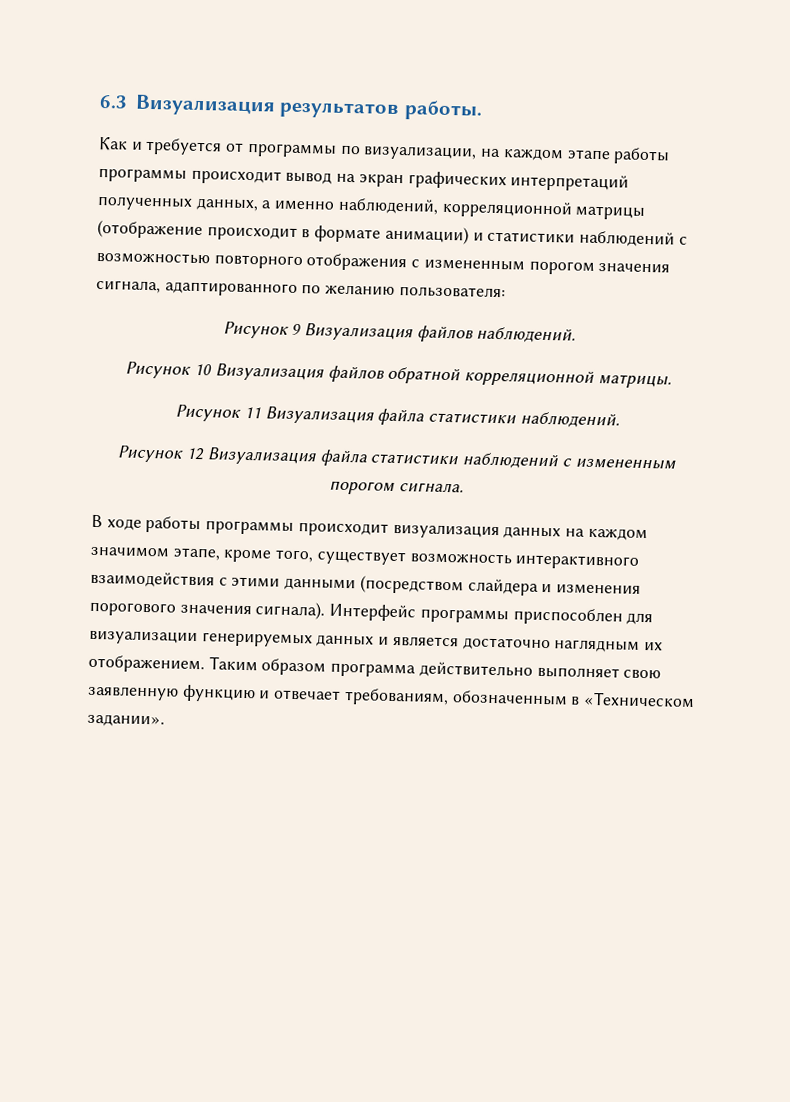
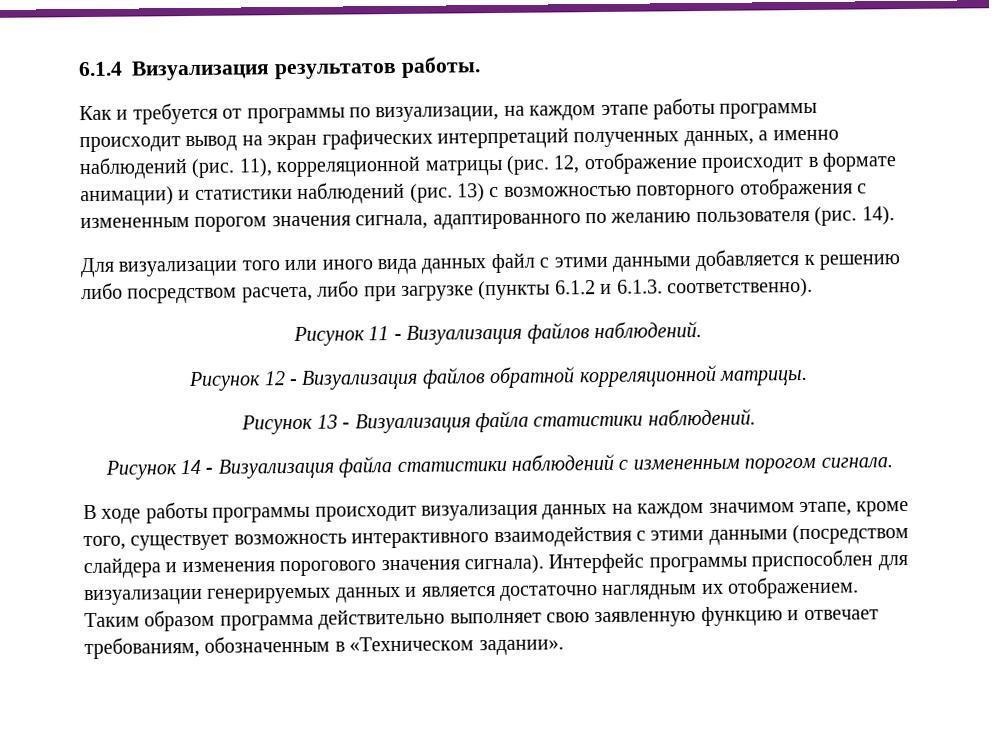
[99,94,128,109] 6.3 -> [78,61,123,77] 6.1.4
[337,197,646,220] [97,219,203,240] наблюдений, корреляционной матрицы (отображение -> [79,152,698,180] наблюдений (рис. 11), корреляционной матрицы (рис. 12, отображение
(676, 239) none -> [409,183,485,203] (рис. 13)
[398,286,506,299] [222,321,302,339] пользователя: // Рисунок 9 -> [695,206,895,226] [80,249,901,278] [81,277,813,304] [293,326,402,347] пользователя (рис. 14). // Для визуализации того или иного вида данных файл с этими данными добавляется к решению либо посредством расчета, либо при загрузке (пункты 6.1.2 и 6.1.3. соответственно). // Рисунок 11 -
[194,363,213,376] 10 -> [263,371,298,386] 12 -
[243,406,261,419] 11 -> [316,414,351,429] 13 -
[186,447,206,461] 12 -> [179,459,214,475] 14 -

